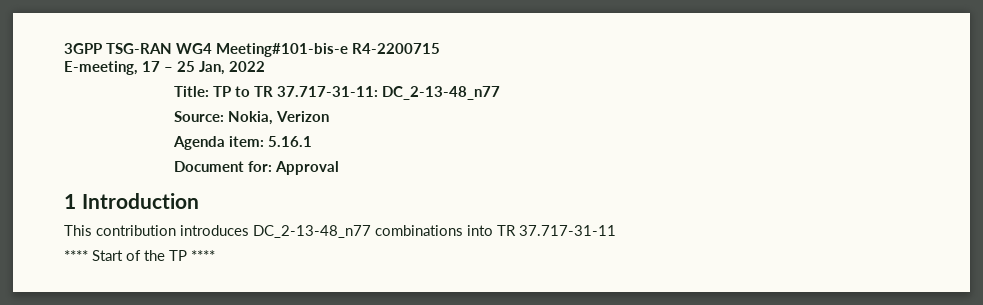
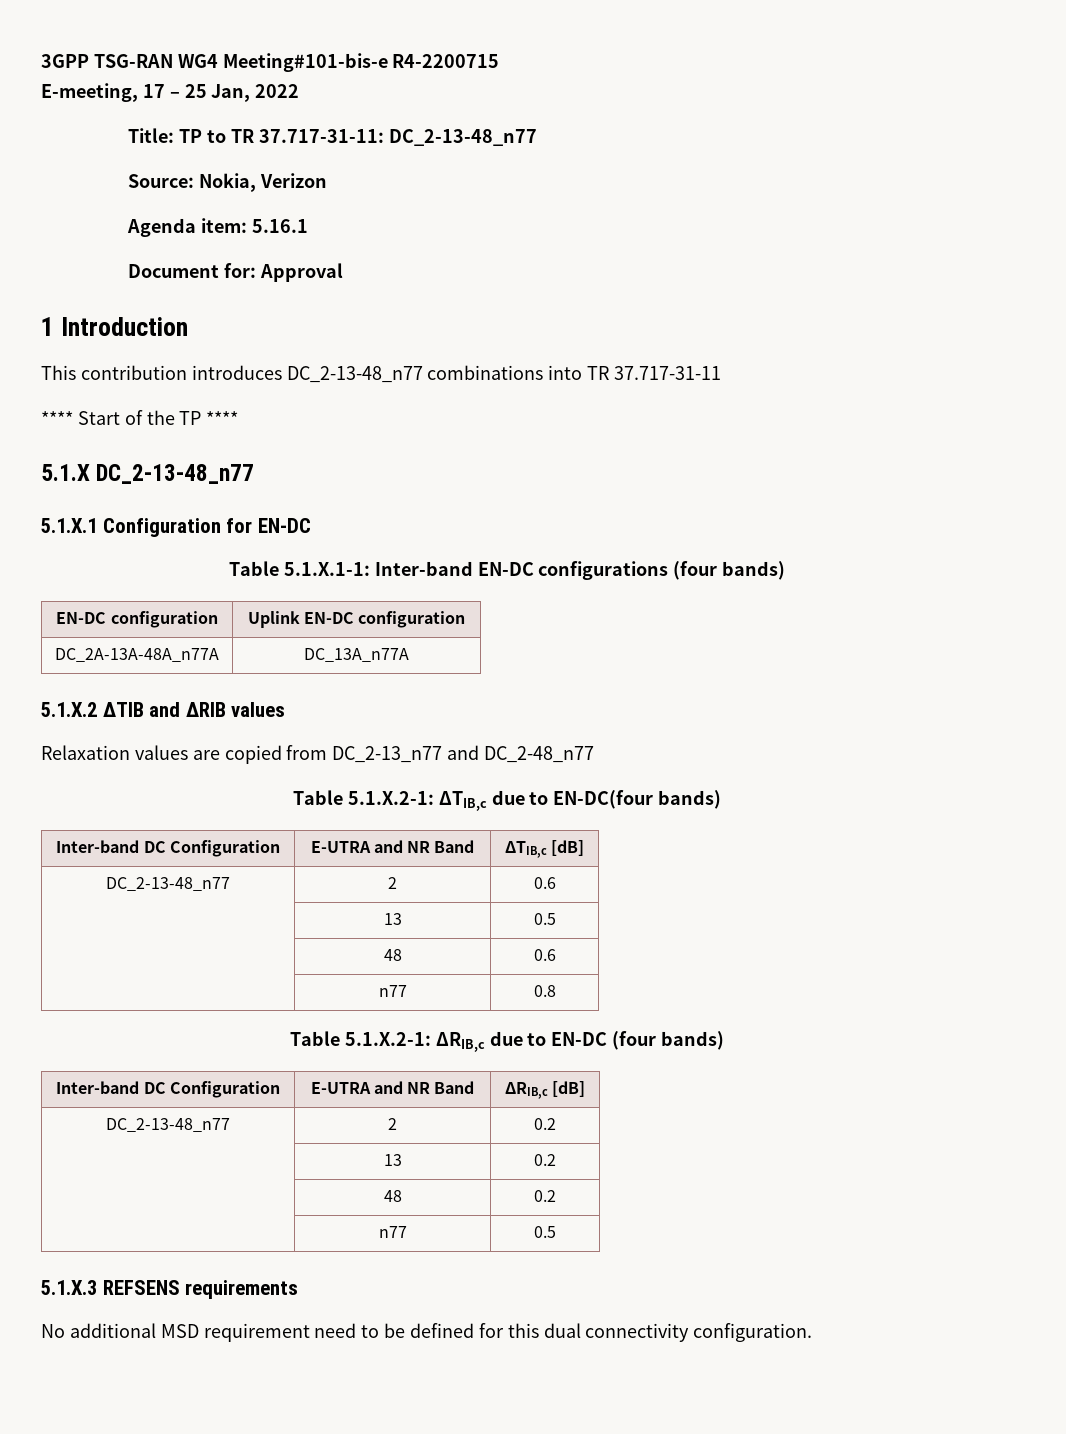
(215, 255) none -> [41,464,255,484] [41,518,311,537] [228,561,786,580] [56,611,218,628] [247,611,466,628] [55,648,219,662] [304,648,409,662] [41,702,286,717] [41,745,595,764] [292,790,722,811] [56,840,280,857] [310,840,475,853] [504,840,585,858] [106,877,230,891] [388,877,397,889] [533,877,556,889] [383,913,402,925] [533,913,556,925] [383,949,402,961] [533,949,556,961] [378,985,407,997] [533,985,556,997] [289,1031,725,1052] [56,1081,280,1098] [310,1081,475,1094] [504,1081,586,1099] [106,1118,230,1132] [388,1118,397,1130] [534,1118,556,1130] [383,1154,402,1166] [534,1154,556,1166] [383,1190,402,1202] [534,1190,556,1202] [378,1226,407,1238] [534,1226,556,1238] [41,1280,299,1299] [41,1323,813,1342] // 5.1.X DC_2-13-48_n77 // 5.1.X.1 Configuration for EN-DC // Table 5.1.X.1-1: Inter-band EN-DC configurations (four bands) // EN-DC configuration | Uplink EN-DC configuration // DC_2A-13A-48A_n77A | DC_13A_n77A // 5.1.X.2 ∆TIB and ∆RIB values // Relaxation values are copied from DC_2-13_n77 and DC_2-48_n77 // Table 5.1.X.2-1: ΔTIB,c due to EN-DC(four bands) // Inter-band DC Configuration | E-UTRA and NR Band | ΔTIB,c [dB] // DC_2-13-48_n77 | 2 | 0.6 // | 13 | 0.5 // | 48 | 0.6 // | n77 | 0.8 // Table 5.1.X.2-1: ΔRIB,c due to EN-DC (four bands) // Inter-band DC Configuration | E-UTRA and NR Band | ΔRIB,c [dB] // DC_2-13-48_n77 | 2 | 0.2 // | 13 | 0.2 // | 48 | 0.2 // | n77 | 0.5 // 5.1.X.3 REFSENS requirements // No additional MSD requirement need to be defined for this dual connectivity configuration.

